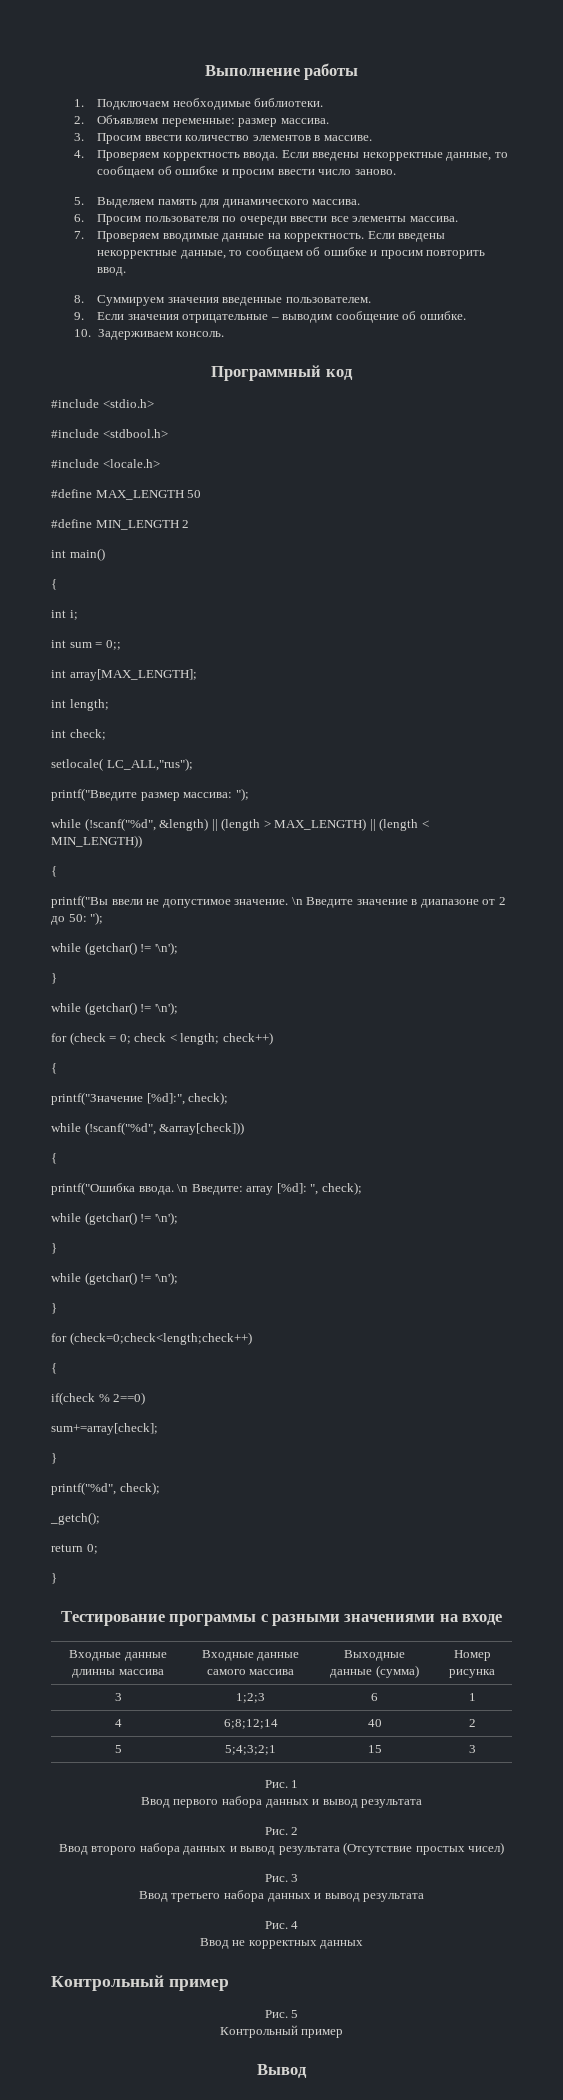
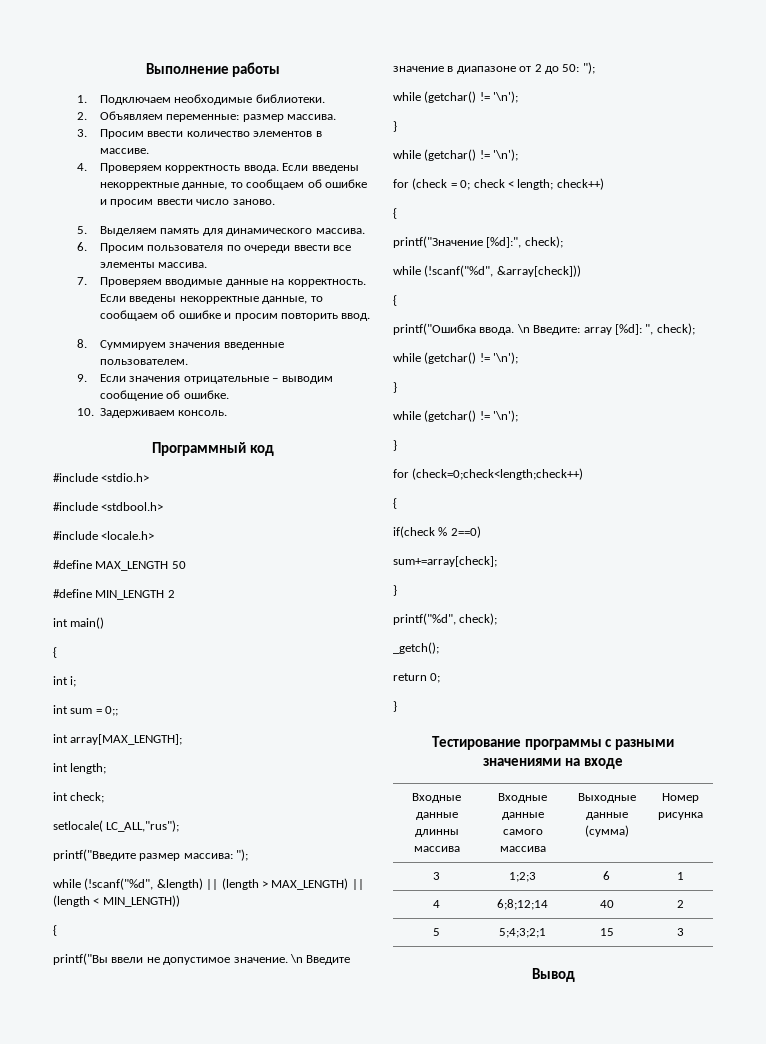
[264,1780,299,1788] [140,1796,423,1808] [264,1827,299,1835] [58,1842,505,1855] [264,1874,299,1882] [138,1890,425,1902] [264,1921,299,1929] [199,1938,364,1949] [51,1975,229,1991] [264,2010,299,2018] [219,2025,344,2038] // Рис. 1 // Ввод первого набора данных и вывод результата // Рис. 2 // Ввод второго набора данных и вывод результата (Отсутствие простых чисел) // Рис. 3 // Ввод третьего набора данных и вывод результата // Рис. 4 // Ввод не корректных данных // Контрольный пример // Рис. 5 // Контрольный пример -> (684, 932) none

